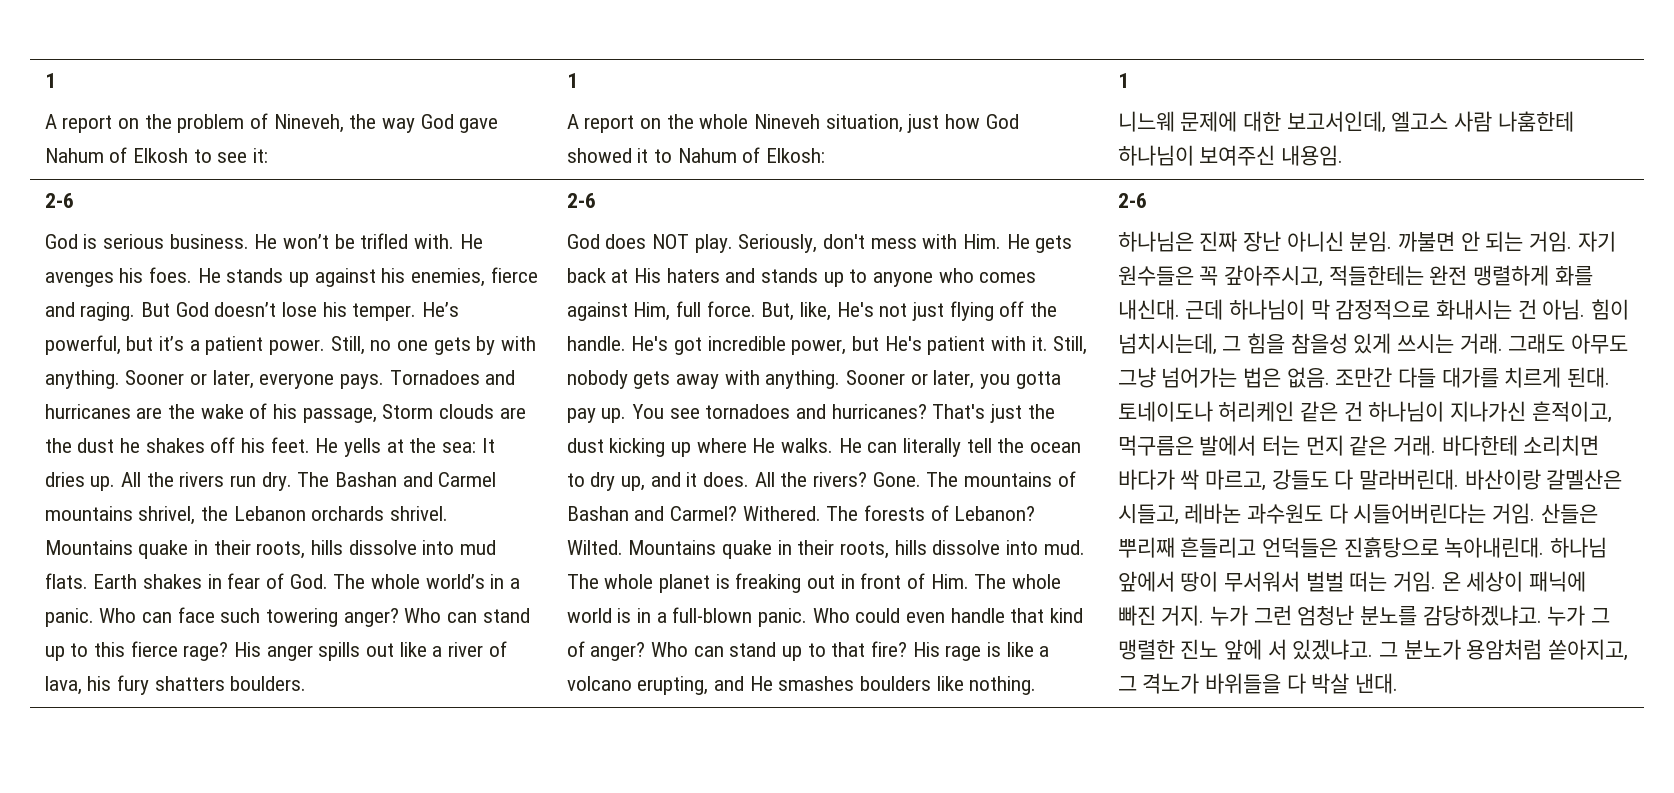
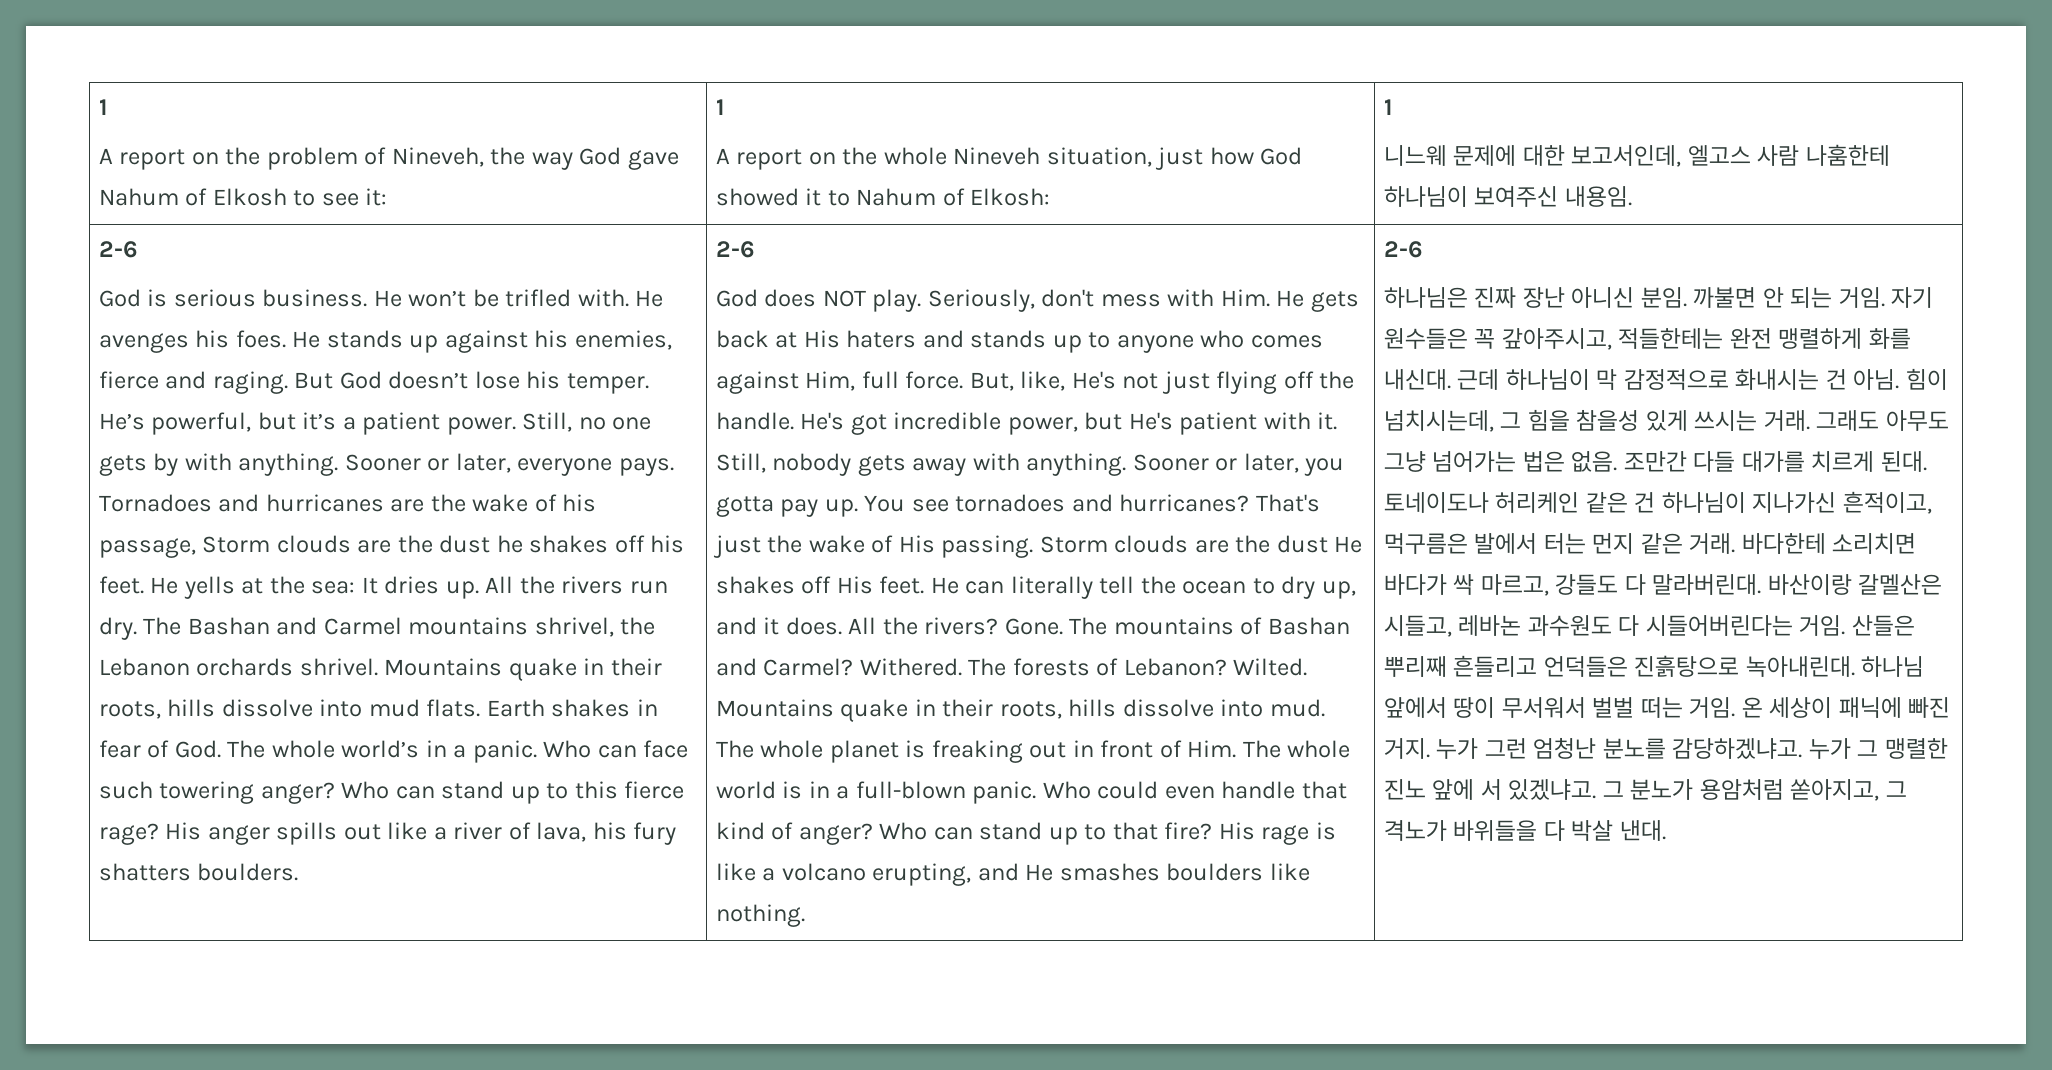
[566,438,834,457] dust kicking up where He walks. -> [808,535,1363,558] [715,576,925,594] wake of His passing. Storm clouds are the dust He shakes off His feet.

